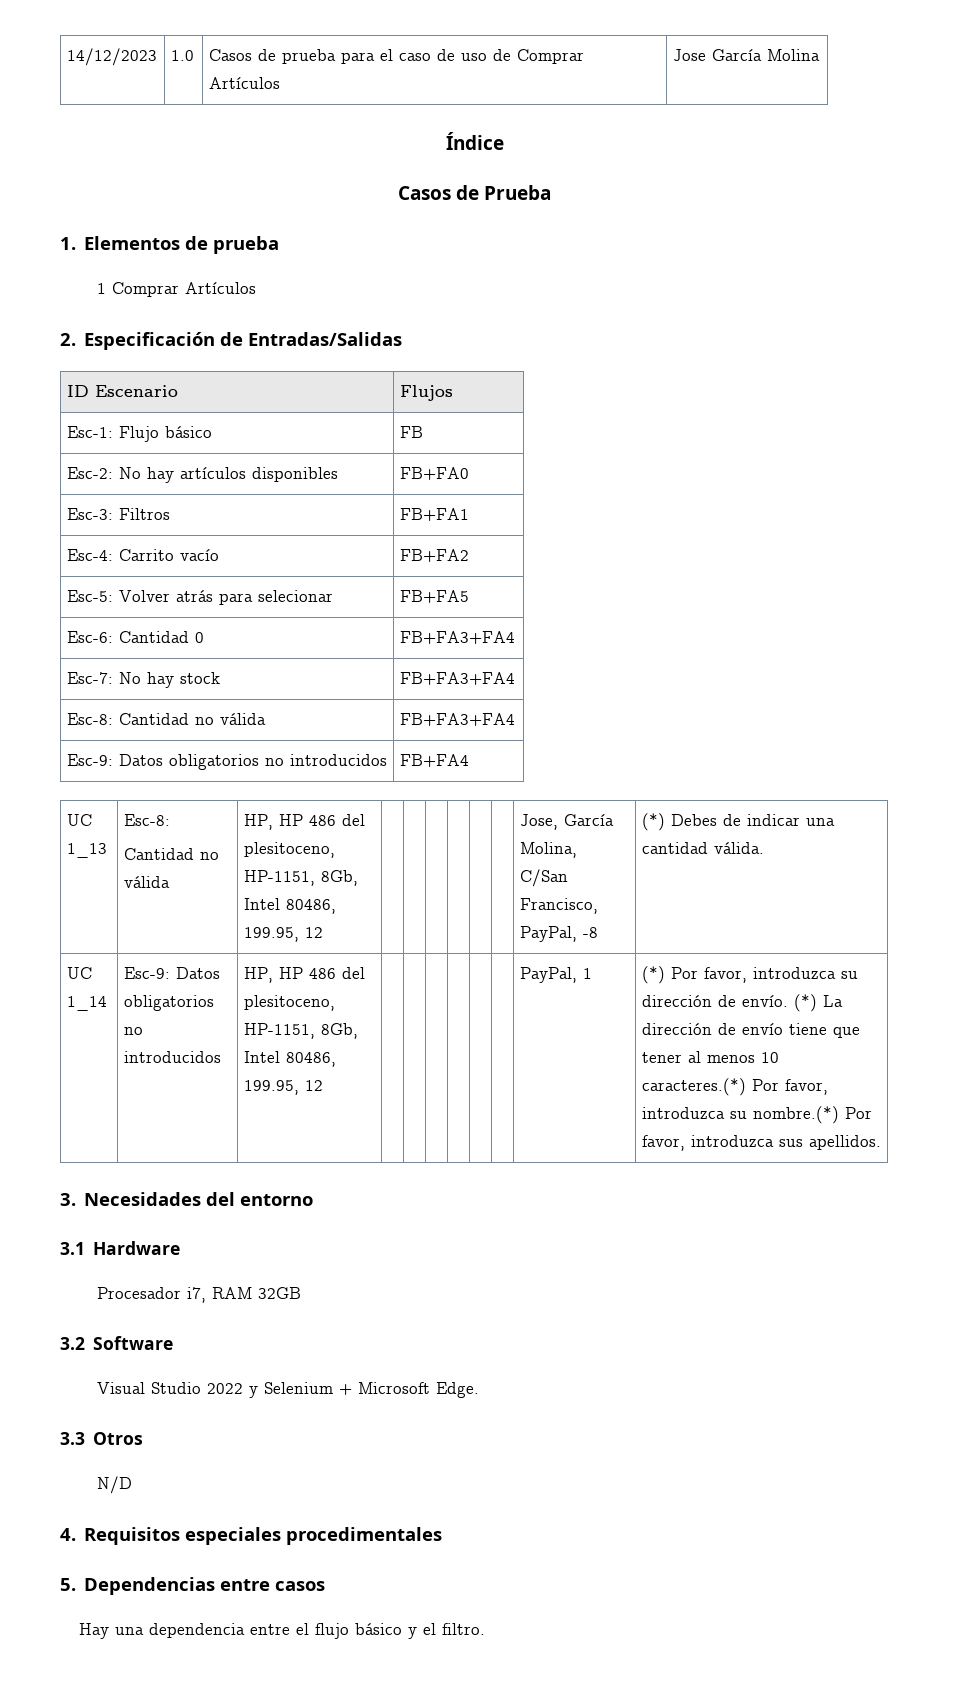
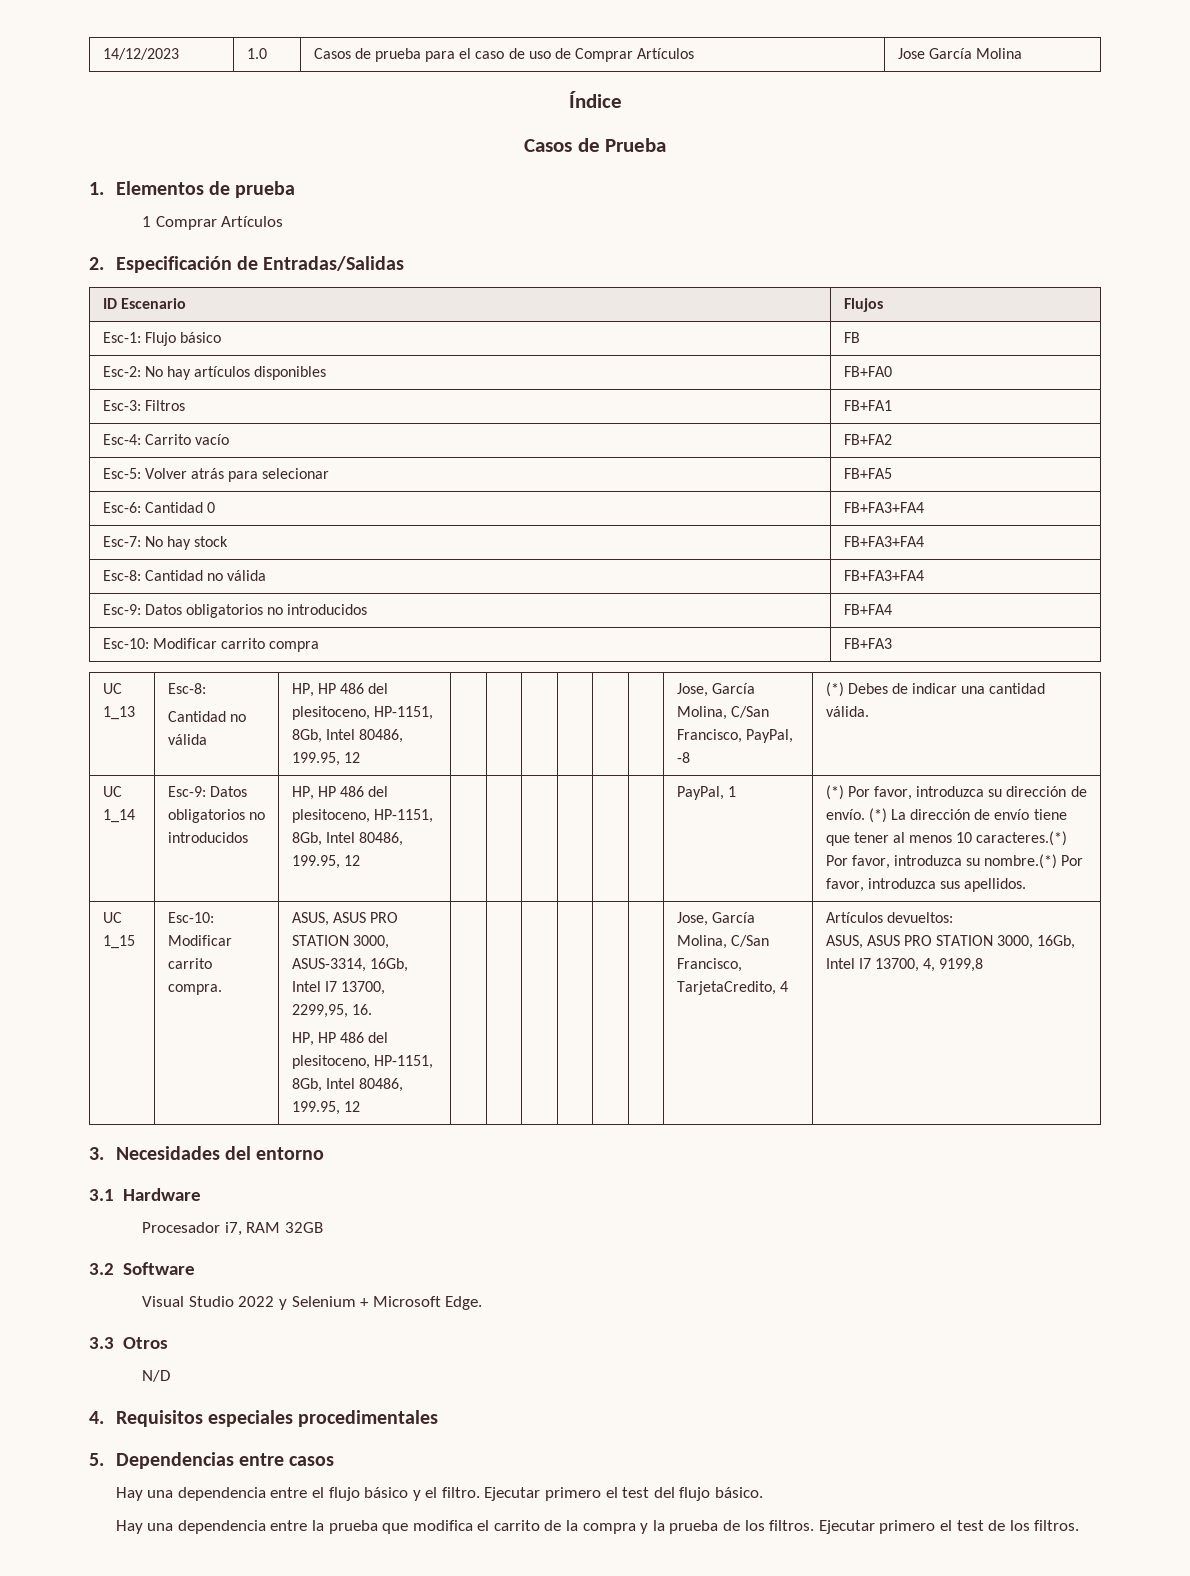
(469, 760) none -> [102,638,320,652] [843,638,892,649] // Esc-10: Modificar carrito compra | FB+FA3
(881, 1142) none -> [102,912,122,923] [102,935,135,949] [167,912,214,923] [167,935,232,946] [167,958,212,969] [167,984,222,995] [291,912,398,926] [291,935,389,949] [291,958,408,972] [291,981,385,995] [291,1004,372,1018] [291,1032,389,1046] [291,1055,433,1069] [291,1078,403,1092] [291,1101,360,1115] [676,912,755,926] [676,935,769,949] [676,958,742,972] [676,981,788,995] [825,912,953,923] [825,935,1076,949] [825,958,984,972] // UC 1_15 | Esc-10: Modificar carrito compra. | ASUS, ASUS PRO STATION 3000, ASUS-3314, 16Gb, Intel I7 13700, 2299,95, 16. // HP, HP 486 del plesitoceno, HP-1151, 8Gb, Intel 80486, 199.95, 12 | | | | | | | Jose, García Molina, C/San Francisco, TarjetaCredito, 4 | Artículos devueltos: // ASUS, ASUS PRO STATION 3000, 16Gb, Intel I7 13700, 4, 9199,8
(485, 1629) none -> [484,1487,764,1501] [115,1520,1080,1534] Ejecutar primero el test del flujo básico. // Hay una dependencia entre la prueba que modifica el carrito de la compra y la prueba de los filtros. Ejecutar primero el test de los filtros.

